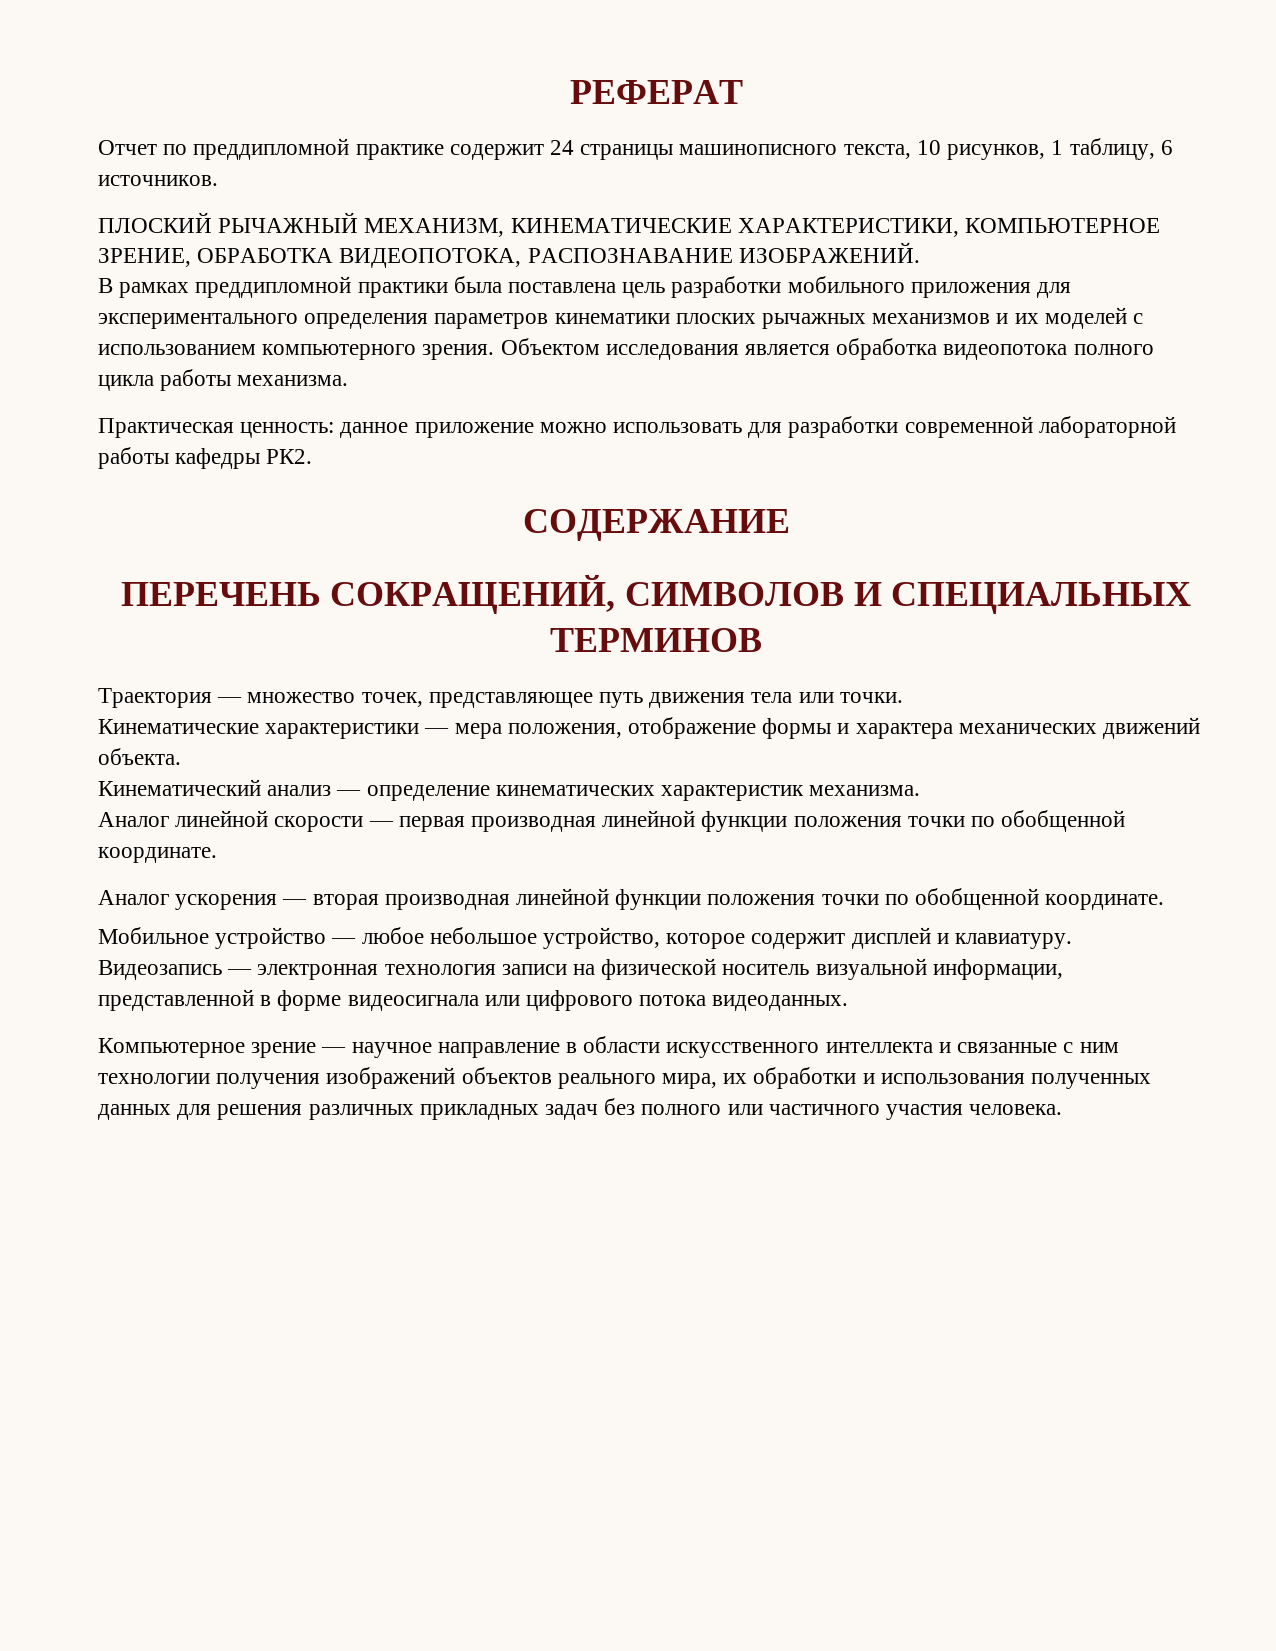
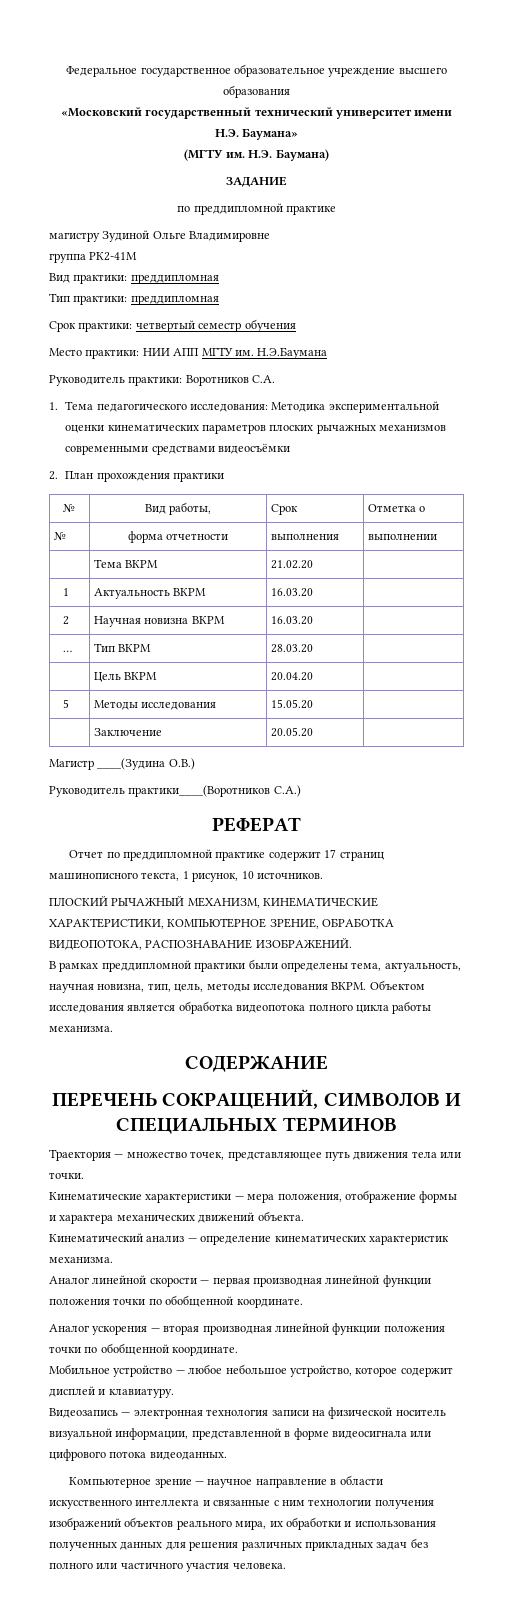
(569, 92) none -> [66,64,447,77] [223,85,290,98] [60,107,453,119] [214,128,299,140] [184,149,329,161] [226,176,287,187] [177,203,336,215] [49,230,271,242] [49,252,138,263] [49,273,219,284] [49,293,219,305] [49,319,296,332] [49,347,328,359] [49,375,276,386] [49,401,439,413] [65,424,447,434] [65,443,291,455] [49,471,225,482] [63,504,76,513] [144,502,212,515] [271,504,299,515] [368,504,426,512] [54,532,67,541] [127,531,229,543] [271,534,340,540] [368,534,438,540] [94,559,159,568] [271,560,314,569] [63,588,70,596] [94,588,207,599] [271,588,314,597] [63,616,70,625] [94,616,225,627] [271,616,314,625] [63,650,73,652] [94,643,152,652] [271,644,314,653] [94,672,158,682] [271,672,314,681] [63,699,70,708] [94,700,217,710] [271,699,314,709] [94,728,163,736] [271,727,314,737] [49,758,195,770] [49,785,301,797] Федеральное государственное образовательное учреждение высшего образования // «Московский государственный технический университет имени Н.Э. Баумана» // (МГТУ им. Н.Э. Баумана) // ЗАДАНИЕ // по преддипломной практике // магистру Зудиной Ольге Владимировне // группа РК2-41М // Вид практики: преддипломная // Тип практики: преддипломная // Срок практики: четвертый семестр обучения // Место практики: НИИ АПП МГТУ им. Н.Э.Баумана // Руководитель практики: Воротников С.А. // 1. Тема педагогического исследования: Методика экспериментальной оценки кинематических параметров плоских рычажных механизмов современными средствами видеосъёмки // 2. План прохождения практики // № | Вид работы, | Срок | Отметка о // № | форма отчетности | выполнения | выполнении // | Тема ВКРМ | 21.02.20 | // 1 | Актуальность ВКРМ | 16.03.20 | // 2 | Научная новизна ВКРМ | 16.03.20 | // … | Тип ВКРМ | 28.03.20 | // | Цель ВКРМ | 20.04.20 | // 5 | Методы исследования | 15.05.20 | // | Заключение | 20.05.20 | // Магистр ____(Зудина О.В.) // Руководитель практики____(Воротников С.А.) //
[550,138,1173,160] 24 страницы машинописного текста, 10 рисунков, 1 таблицу, 6 -> [324,849,384,861] [49,871,254,882] 17 страниц машинописного текста, 1 рисунок, 10
[453,276,1072,298] [98,307,1144,329] [98,344,495,360] была поставлена цель разработки мобильного приложения для экспериментального определения параметров кинематики плоских рычажных механизмов и их моделей с использованием компьютерного зрения. -> [248,959,461,972] [49,982,367,993] были определены тема, актуальность, научная новизна, тип, цель, методы исследования ВКРМ.
[98,416,1176,438] [98,447,313,469] // Практическая ценность: данное приложение можно использовать для разработки современной лабораторной работы кафедры РК2. -> (113, 1029) none

